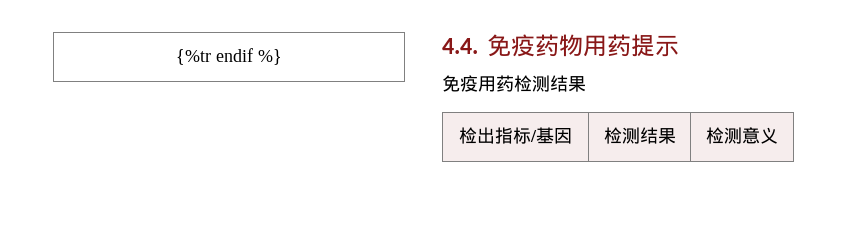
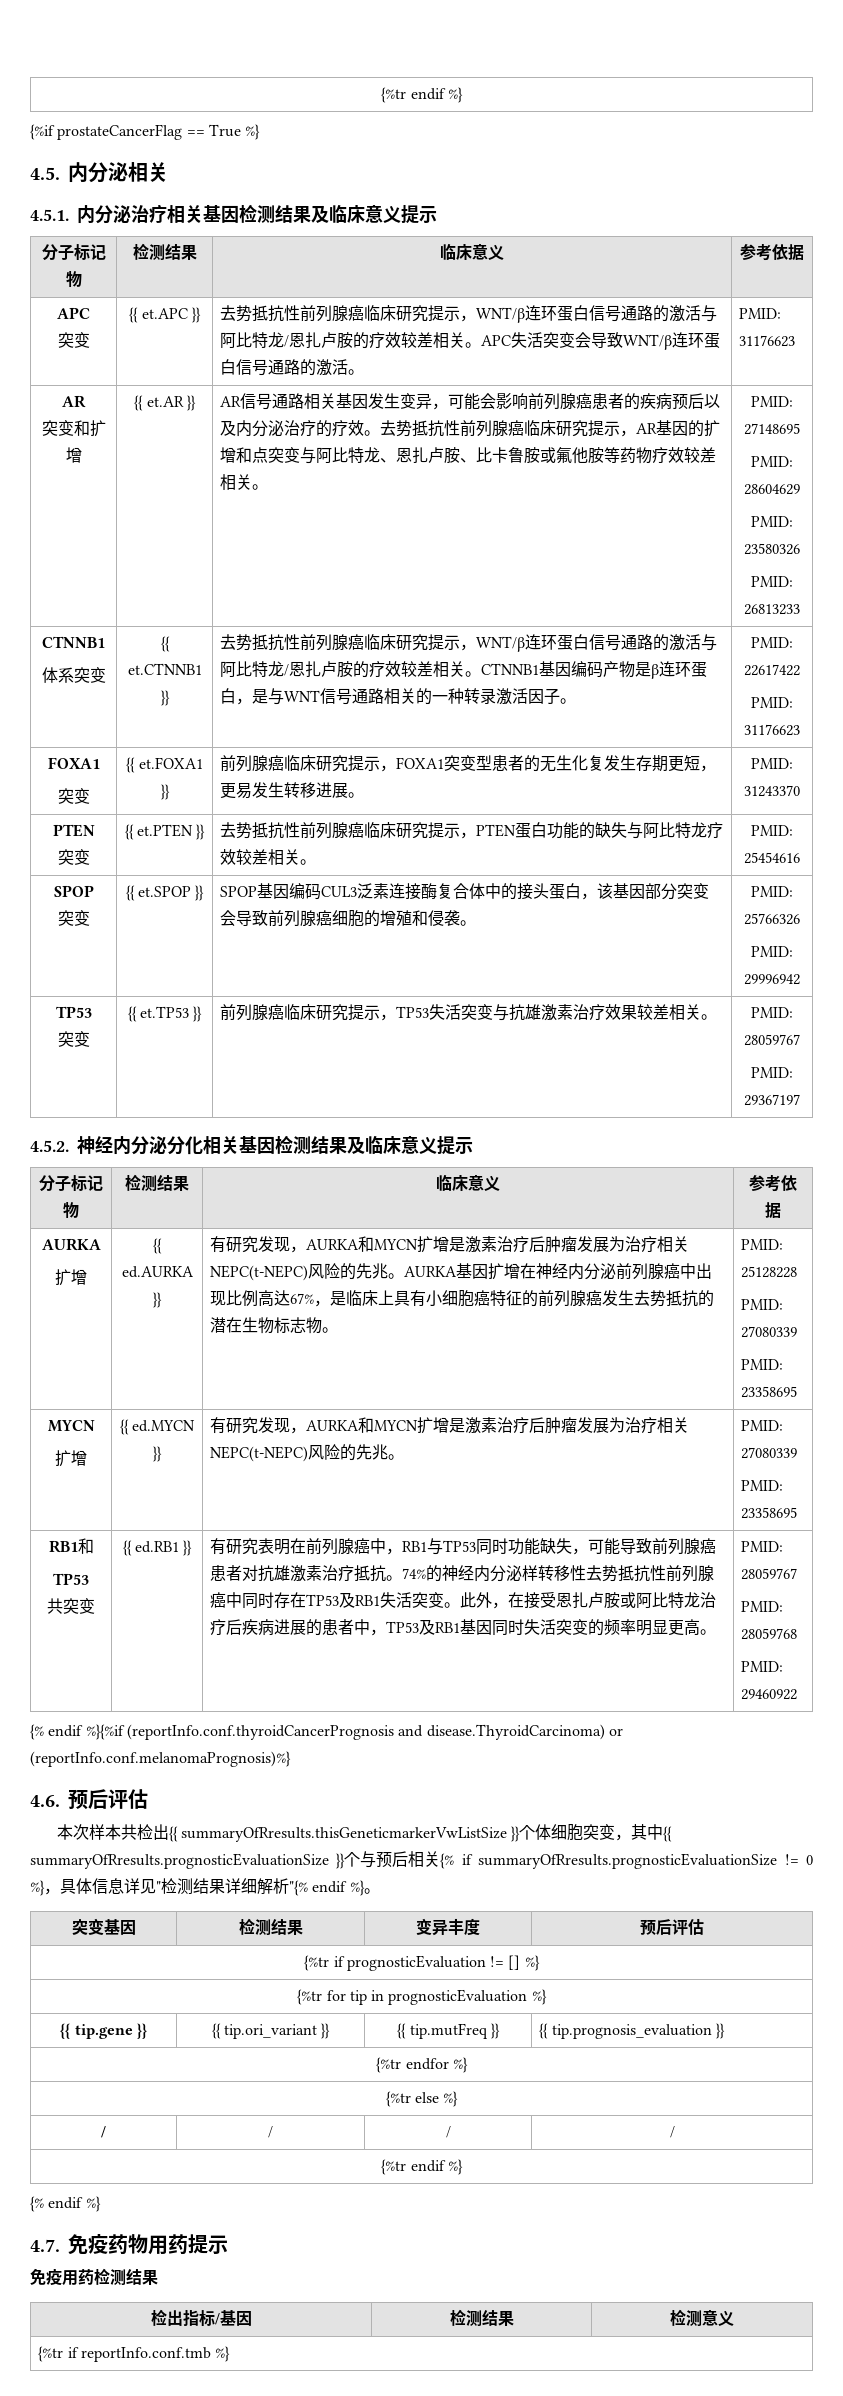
[176,48,282,65] [442,38,478,54] {%tr endif %} // 4.4. -> [381,87,463,103] [30,124,261,140] [30,162,168,183] [30,204,437,224] [41,244,106,261] [65,271,82,287] [132,243,197,260] [440,243,504,260] [740,244,804,261] [57,307,90,319] [57,332,90,348] [129,307,201,323] [220,305,718,323] [220,332,721,350] [220,359,365,376] [739,308,782,319] [739,335,796,347] [62,395,86,408] [41,420,106,437] [65,447,82,463] [134,395,196,411] [220,393,721,410] [220,420,721,437] [220,447,717,464] [220,474,269,490] [751,396,793,407] [744,423,800,435] [751,456,793,467] [744,484,800,495] [751,516,793,527] [744,543,800,555] [751,576,793,587] [744,604,800,615] [42,636,105,648] [41,667,106,683] [160,636,170,652] [127,663,202,675] [160,690,170,706] [220,634,718,652] [220,661,708,679] [220,688,577,705] [751,637,793,648] [744,664,800,676] [751,697,793,708] [744,724,800,736] [47,757,100,769] [57,788,90,804] [126,757,203,773] [160,784,170,800] [220,755,717,772] [220,782,365,799] [751,758,793,769] [744,785,800,797] [52,824,95,837] [57,849,90,865] [124,824,206,840] [220,822,724,839] [220,849,317,865] [751,825,793,836] [744,852,800,864] [53,885,94,897] [57,910,90,926] [125,885,205,901] [220,883,710,900] [220,910,477,927] [751,886,793,897] [744,913,800,925] [751,946,793,957] [744,974,800,985] [55,1006,92,1018] [57,1031,90,1047] [127,1006,203,1022] [220,1004,718,1021] [751,1007,793,1018] [744,1034,800,1046] [751,1067,793,1078] [744,1094,800,1106] [30,1135,473,1155] [39,1175,103,1192] [63,1202,79,1218] [125,1174,189,1191] [436,1174,500,1191] [749,1175,797,1192] [765,1202,781,1219] [41,1238,101,1251] [55,1269,87,1286] [153,1238,162,1254] [121,1266,194,1278] [153,1292,162,1308] [210,1236,690,1253] [210,1263,713,1281] [210,1290,715,1307] [210,1317,339,1334] [741,1239,784,1250] [741,1266,798,1278] [741,1299,784,1310] [741,1326,798,1338] [741,1359,784,1370] [741,1386,798,1398] [47,1420,95,1432] [55,1450,87,1467] [119,1419,196,1435] [153,1446,162,1462] [210,1417,690,1434] [210,1444,405,1462] [741,1420,784,1431] [741,1447,798,1459] [741,1480,784,1491] [741,1507,798,1519] [48,1538,94,1554] [53,1573,89,1585] [47,1598,95,1614] [122,1540,193,1556] [210,1538,717,1555] [210,1565,715,1582] [210,1592,717,1609] [210,1619,717,1636] [741,1541,784,1552] [741,1568,798,1580] [741,1601,784,1612] [741,1628,798,1640] [741,1661,784,1672] [741,1689,798,1700] [30,1724,623,1740] [30,1751,291,1767] [30,1789,148,1810] [56,1824,673,1842] [30,1851,813,1869] [30,1878,380,1896] [71,1918,136,1935] [238,1918,303,1935] [416,1918,480,1936] [640,1918,704,1935] [304,1955,540,1971] [297,1989,547,2005] [60,2023,147,2039] [211,2023,331,2039] [397,2023,500,2039] [539,2023,725,2039] [376,2057,468,2073] [385,2091,459,2107] [101,2126,106,2138] [268,2126,273,2138] [445,2126,451,2138] [669,2126,675,2138] [381,2159,463,2175] [30,2196,101,2212] [30,2239,60,2252] {%tr endif %} // {%if prostateCancerFlag == True %} // 4.5.内分泌相关 // 4.5.1.内分泌治疗相关基因检测结果及临床意义提示 // 分子标记物 | 检测结果 | 临床意义 | 参考依据 // APC // 突变 | {{ et.APC }} | 去势抵抗性前列腺癌临床研究提示，WNT/β连环蛋白信号通路的激活与阿比特龙/恩扎卢胺的疗效较差相关。APC失活突变会导致WNT/β连环蛋白信号通路的激活。 | PMID: 31176623 // AR // 突变和扩增 | {{ et.AR }} | AR信号通路相关基因发生变异，可能会影响前列腺癌患者的疾病预后以及内分泌治疗的疗效。去势抵抗性前列腺癌临床研究提示，AR基因的扩增和点突变与阿比特龙、恩扎卢胺、比卡鲁胺或氟他胺等药物疗效较差相关。 | PMID: 27148695 // PMID: 28604629 // PMID: 23580326 // PMID: 26813233 // CTNNB1 // 体系突变 | {{ et.CTNNB1 }} | 去势抵抗性前列腺癌临床研究提示，WNT/β连环蛋白信号通路的激活与阿比特龙/恩扎卢胺的疗效较差相关。CTNNB1基因编码产物是β连环蛋白，是与WNT信号通路相关的一种转录激活因子。 | PMID: 22617422 // PMID: 31176623 // FOXA1 // 突变 | {{ et.FOXA1 }} | 前列腺癌临床研究提示，FOXA1突变型患者的无生化复发生存期更短，更易发生转移进展。 | PMID: 31243370 // PTEN // 突变 | {{ et.PTEN }} | 去势抵抗性前列腺癌临床研究提示，PTEN蛋白功能的缺失与阿比特龙疗效较差相关。 | PMID: 25454616 // SPOP // 突变 | {{ et.SPOP }} | SPOP基因编码CUL3泛素连接酶复合体中的接头蛋白，该基因部分突变会导致前列腺癌细胞的增殖和侵袭。 | PMID: 25766326 // PMID: 29996942 // TP53 // 突变 | {{ et.TP53 }} | 前列腺癌临床研究提示，TP53失活突变与抗雄激素治疗效果较差相关。 | PMID: 28059767 // PMID: 29367197 // 4.5.2.神经内分泌分化相关基因检测结果及临床意义提示 // 分子标记物 | 检测结果 | 临床意义 | 参考依据 // AURKA // 扩增 | {{ ed.AURKA }} | 有研究发现，AURKA和MYCN扩增是激素治疗后肿瘤发展为治疗相关NEPC(t-NEPC)风险的先兆。AURKA基因扩增在神经内分泌前列腺癌中出现比例高达67%，是临床上具有小细胞癌特征的前列腺癌发生去势抵抗的潜在生物标志物。 | PMID: 25128228 // PMID: 27080339 // PMID: 23358695 // MYCN // 扩增 | {{ ed.MYCN }} | 有研究发现，AURKA和MYCN扩增是激素治疗后肿瘤发展为治疗相关NEPC(t-NEPC)风险的先兆。 | PMID: 27080339 // PMID: 23358695 // RB1和 // TP53 // 共突变 | {{ ed.RB1 }} | 有研究表明在前列腺癌中，RB1与TP53同时功能缺失，可能导致前列腺癌患者对抗雄激素治疗抵抗。74%的神经内分泌样转移性去势抵抗性前列腺癌中同时存在TP53及RB1失活突变。此外，在接受恩扎卢胺或阿比特龙治疗后疾病进展的患者中，TP53及RB1基因同时失活突变的频率明显更高。 | PMID: 28059767 // PMID: 28059768 // PMID: 29460922 // {% endif %}{%if (reportInfo.conf.thyroidCancerPrognosis and disease.ThyroidCarcinoma) or (reportInfo.conf.melanomaPrognosis)%} // 4.6.预后评估 // 本次样本共检出{{ summaryOfRresults.thisGeneticmarkerVwListSize }}个体细胞突变，其中{{ summaryOfRresults.prognosticEvaluationSize }}个与预后相关{% if summaryOfRresults.prognosticEvaluationSize != 0 %}，具体信息详见"检测结果详细解析"{% endif %}。 // 突变基因 | 检测结果 | 变异丰度 | 预后评估 // {%tr if prognosticEvaluation != [] %} // {%tr for tip in prognosticEvaluation %} // {{ tip.gene }} | {{ tip.ori_variant }} | {{ tip.mutFreq }} | {{ tip.prognosis_evaluation }} // {%tr endfor %} // {%tr else %} // / | / | / | / // {%tr endif %} // {% endif %} // 4.7.
(778, 135) none -> [38,2346,231,2362] // {%tr if reportInfo.conf.tmb %}

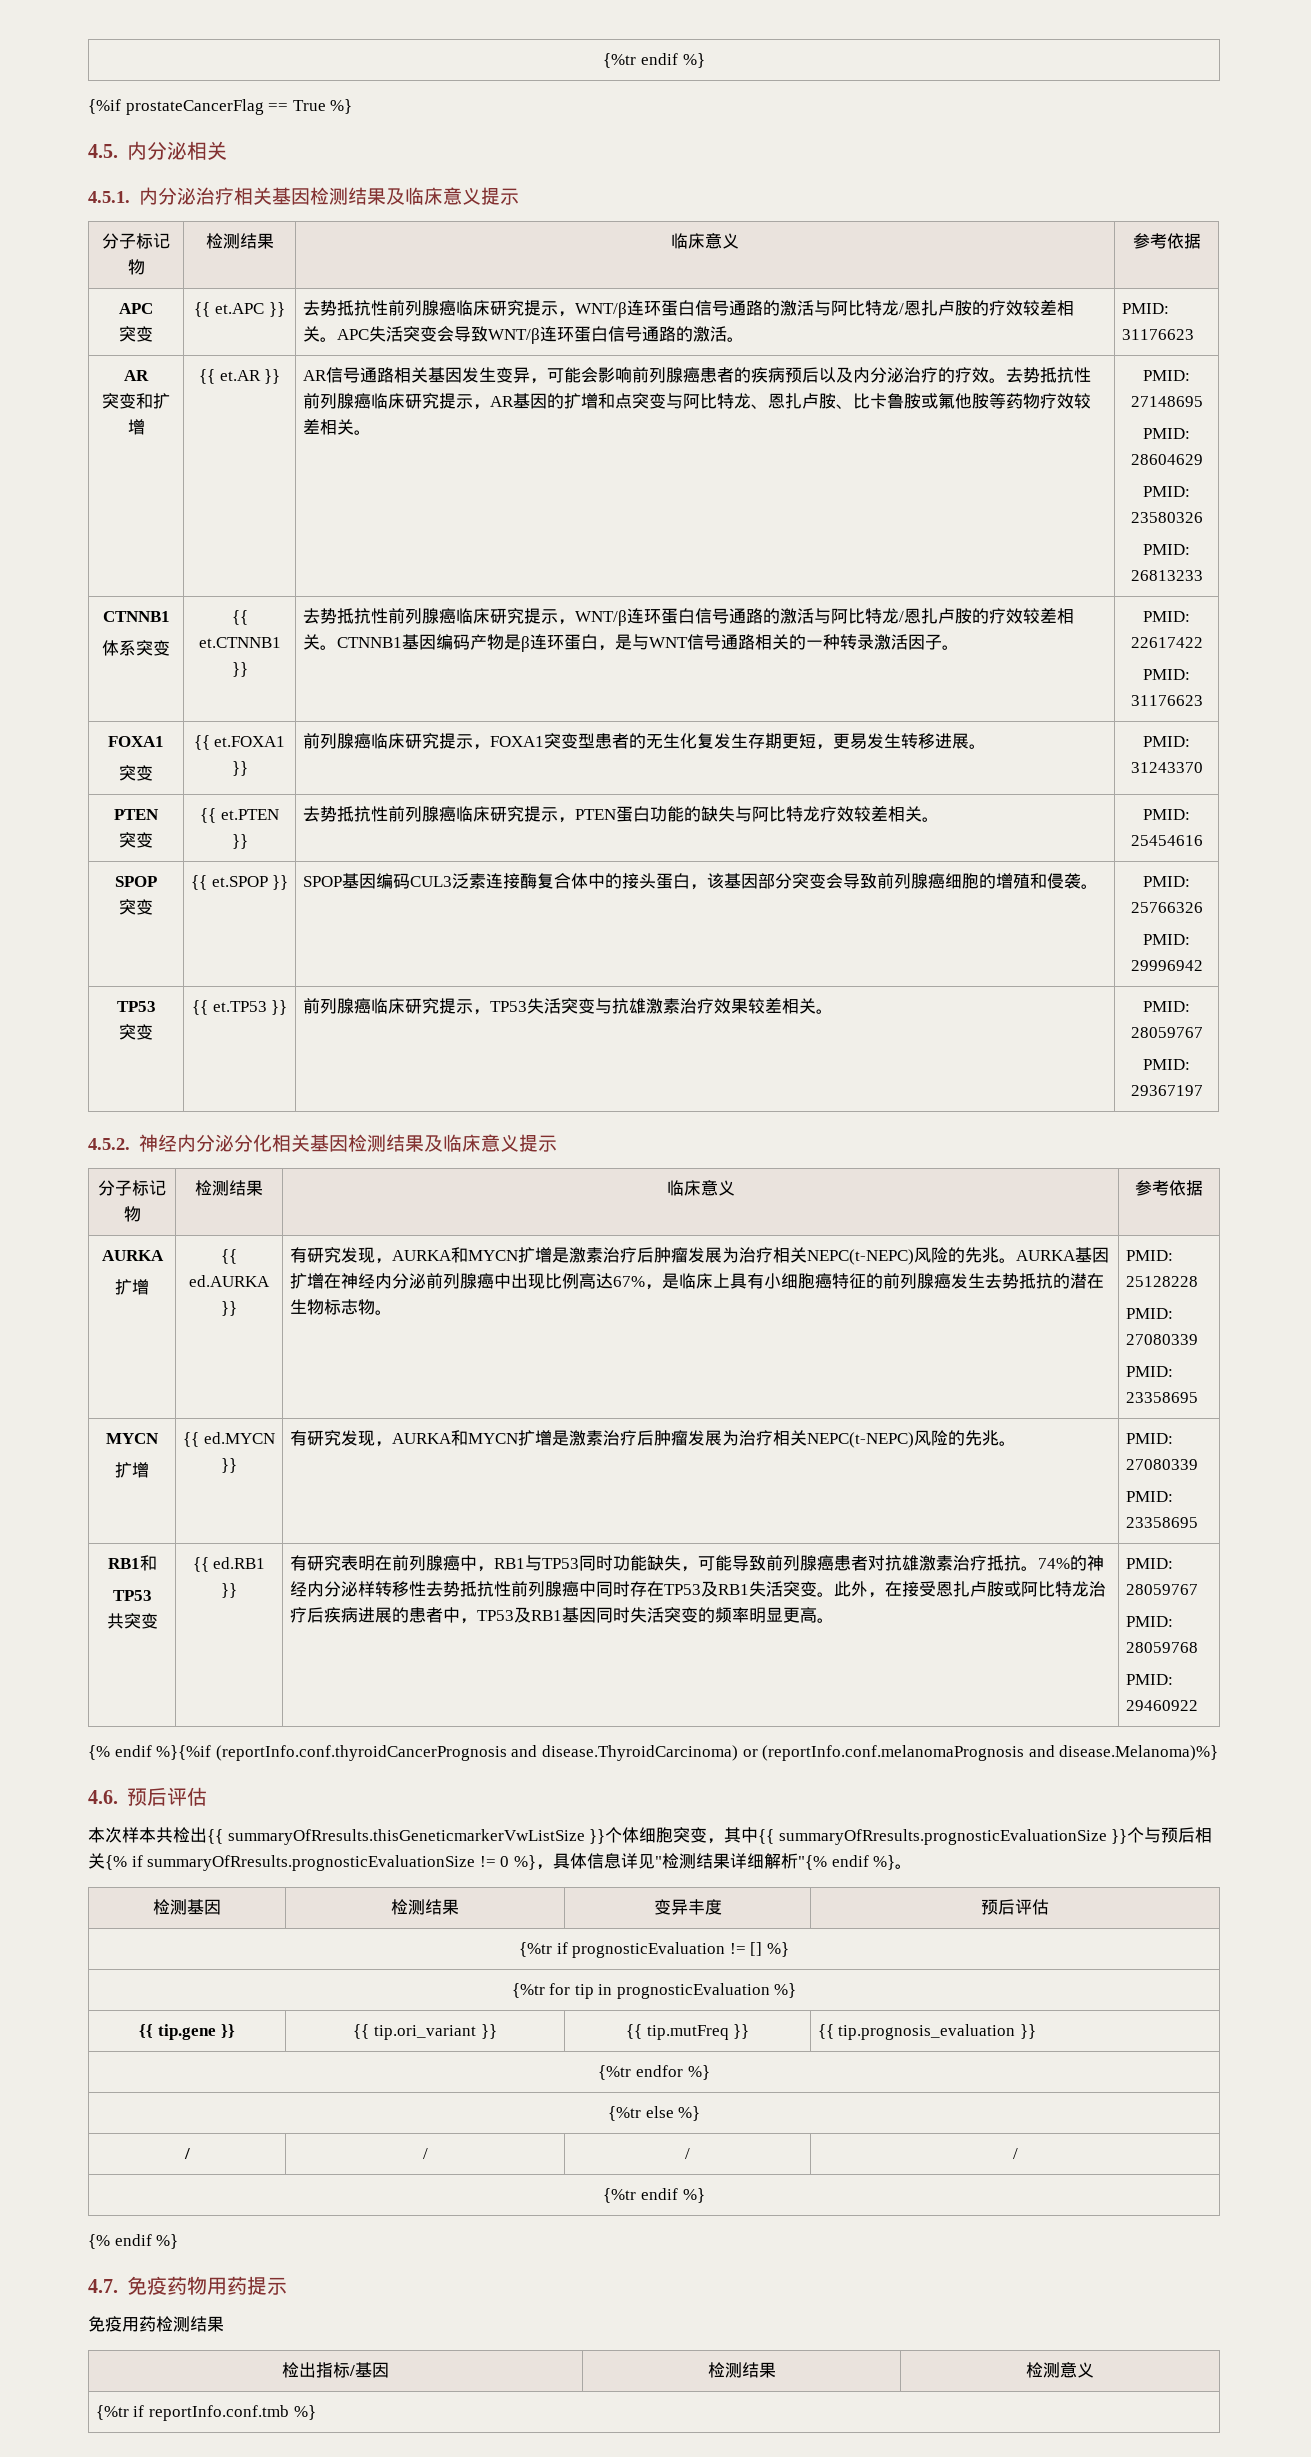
[30,1751,291,1767] (reportInfo.conf.melanomaPrognosis)%} -> [762,1745,1219,1761] (reportInfo.conf.melanomaPrognosis and disease.Melanoma)%}
[71,1918,104,1935] 突变 -> [153,1899,187,1915] 检测

